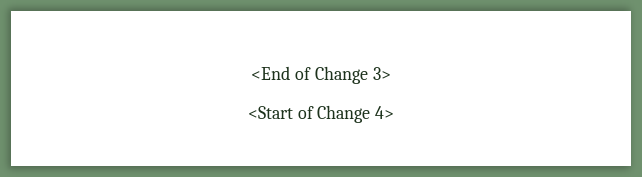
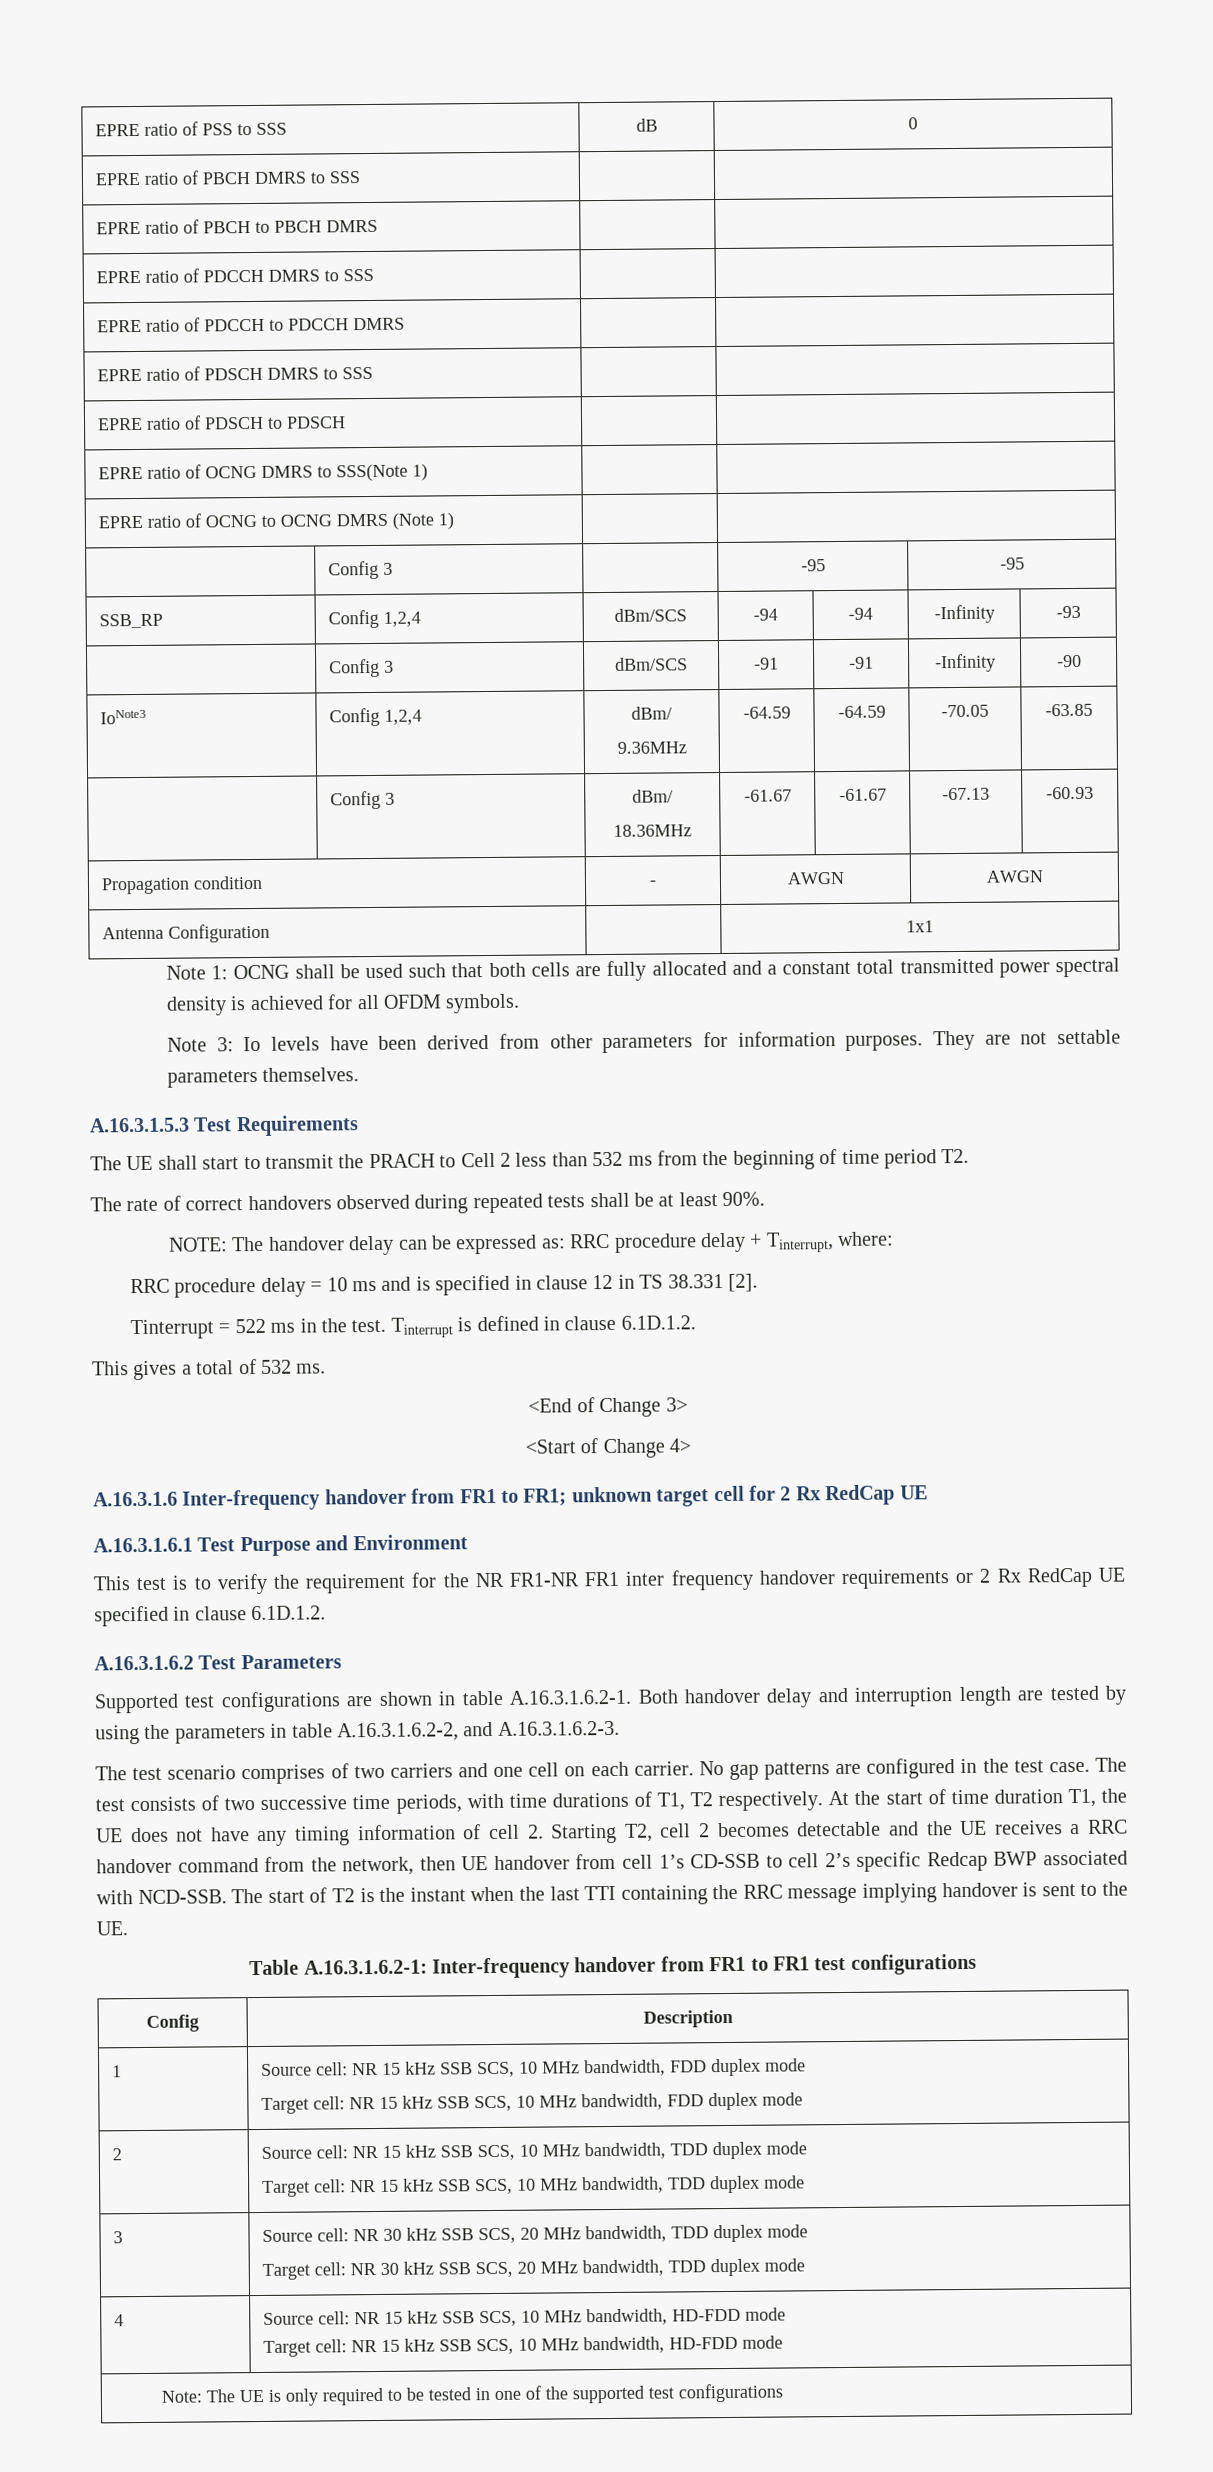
(251, 73) none -> [94,121,287,137] [635,118,658,132] [908,117,918,130] [94,170,360,186] [95,219,378,235] [95,268,374,284] [96,317,405,333] [96,366,373,382] [96,415,346,431] [97,463,428,482] [97,512,454,530] [327,560,393,580] [800,559,826,572] [999,557,1025,570] [98,613,163,629] [327,609,421,629] [614,608,687,622] [753,608,778,621] [848,607,873,620] [933,604,995,624] [1055,605,1081,619] [328,658,394,678] [615,657,688,671] [754,657,779,670] [849,656,874,669] [934,653,996,673] [1056,654,1082,668] [99,709,146,725] [328,707,422,727] [631,706,672,720] [616,741,687,754] [742,706,791,719] [837,705,886,719] [941,704,989,718] [1045,703,1093,717] [329,790,395,810] [632,789,673,803] [613,824,692,837] [743,789,792,802] [838,788,887,802] [942,787,990,801] [1046,786,1094,800] [100,875,263,895] [649,880,657,886] [786,871,844,885] [985,870,1043,883] [101,923,270,943] [906,920,934,933] [166,957,1121,981] [166,993,521,1016] [167,1029,1122,1054] [167,1067,360,1088] [89,1115,359,1137] [90,1148,970,1171] [90,1191,766,1214] [168,1231,895,1256] [130,1273,759,1298] [130,1315,696,1340] [92,1359,327,1381] EPRE ratio of PSS to SSS | dB | 0 // EPRE ratio of PBCH DMRS to SSS | | // EPRE ratio of PBCH to PBCH DMRS | | // EPRE ratio of PDCCH DMRS to SSS | | // EPRE ratio of PDCCH to PDCCH DMRS | | // EPRE ratio of PDSCH DMRS to SSS | | // EPRE ratio of PDSCH to PDSCH | | // EPRE ratio of OCNG DMRS to SSS(Note 1) | | // EPRE ratio of OCNG to OCNG DMRS (Note 1) | | // | Config 3 | | -95 | -95 // SSB_RP | Config 1,2,4 | dBm/SCS | -94 | -94 | -Infinity | -93 // | Config 3 | dBm/SCS | -91 | -91 | -Infinity | -90 // IoNote3 | Config 1,2,4 | dBm/ // 9.36MHz | -64.59 | -64.59 | -70.05 | -63.85 // | Config 3 | dBm/ // 18.36MHz | -61.67 | -61.67 | -67.13 | -60.93 // Propagation condition | - | AWGN | AWGN // Antenna Configuration | | 1x1 // Note 1: OCNG shall be used such that both cells are fully allocated and a constant total transmitted power spectral density is achieved for all OFDM symbols. // Note 3: Io levels have been derived from other parameters for information purposes. They are not settable parameters themselves. // A.16.3.1.5.3 Test Requirements // The UE shall start to transmit the PRACH to Cell 2 less than 532 ms from the beginning of time period T2. // The rate of correct handovers observed during repeated tests shall be at least 90%. // NOTE: The handover delay can be expressed as: RRC procedure delay + Tinterrupt, where: // RRC procedure delay = 10 ms and is specified in clause 12 in TS 38.331 [2]. // Tinterrupt = 522 ms in the test. Tinterrupt is defined in clause 6.1D.1.2. // This gives a total of 532 ms. //
(395, 112) none -> [93,1484,928,1511] [93,1534,468,1557] [93,1567,1126,1595] [94,1605,327,1627] [94,1654,342,1671] [94,1685,1127,1714] [95,1720,620,1745] [95,1757,1127,1785] [95,1788,1127,1814] [96,1819,1128,1847] [96,1850,1128,1876] [96,1881,1129,1905] [96,1921,128,1936] [249,1953,977,1979] [146,2014,199,2032] [642,2009,733,2028] [111,2065,122,2078] [260,2058,806,2078] [260,2092,803,2114] [111,2148,122,2161] [260,2141,807,2161] [261,2175,805,2197] [112,2231,123,2244] [261,2224,808,2244] [261,2258,805,2280] [113,2314,124,2327] [262,2307,786,2327] [262,2335,783,2357] [160,2383,783,2406] // A.16.3.1.6 Inter-frequency handover from FR1 to FR1; unknown target cell for 2 Rx RedCap UE // A.16.3.1.6.1 Test Purpose and Environment // This test is to verify the requirement for the NR FR1-NR FR1 inter frequency handover requirements or 2 Rx RedCap UE specified in clause 6.1D.1.2. // A.16.3.1.6.2 Test Parameters // Supported test configurations are shown in table A.16.3.1.6.2-1. Both handover delay and interruption length are tested by using the parameters in table A.16.3.1.6.2-2, and A.16.3.1.6.2-3. // The test scenario comprises of two carriers and one cell on each carrier. No gap patterns are configured in the test case. The test consists of two successive time periods, with time durations of T1, T2 respectively. At the start of time duration T1, the UE does not have any timing information of cell 2. Starting T2, cell 2 becomes detectable and the UE receives a RRC handover command from the network, then UE handover from cell 1’s CD-SSB to cell 2’s specific Redcap BWP associated with NCD-SSB. The start of T2 is the instant when the last TTI containing the RRC message implying handover is sent to the UE. // Table A.16.3.1.6.2-1: Inter-frequency handover from FR1 to FR1 test configurations // Config | Description // 1 | Source cell: NR 15 kHz SSB SCS, 10 MHz bandwidth, FDD duplex mode // Target cell: NR 15 kHz SSB SCS, 10 MHz bandwidth, FDD duplex mode // 2 | Source cell: NR 15 kHz SSB SCS, 10 MHz bandwidth, TDD duplex mode // Target cell: NR 15 kHz SSB SCS, 10 MHz bandwidth, TDD duplex mode // 3 | Source cell: NR 30 kHz SSB SCS, 20 MHz bandwidth, TDD duplex mode // Target cell: NR 30 kHz SSB SCS, 20 MHz bandwidth, TDD duplex mode // 4 | Source cell: NR 15 kHz SSB SCS, 10 MHz bandwidth, HD-FDD mode // Target cell: NR 15 kHz SSB SCS, 10 MHz bandwidth, HD-FDD mode // Note: The UE is only required to be tested in one of the supported test configurations

